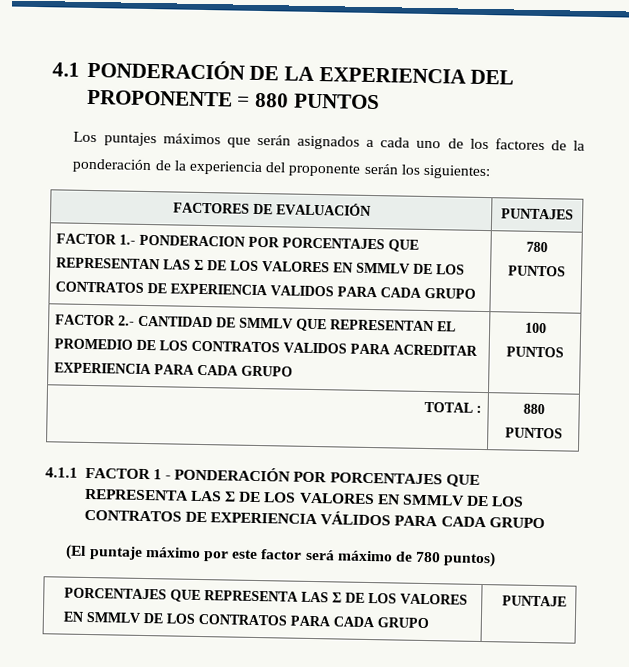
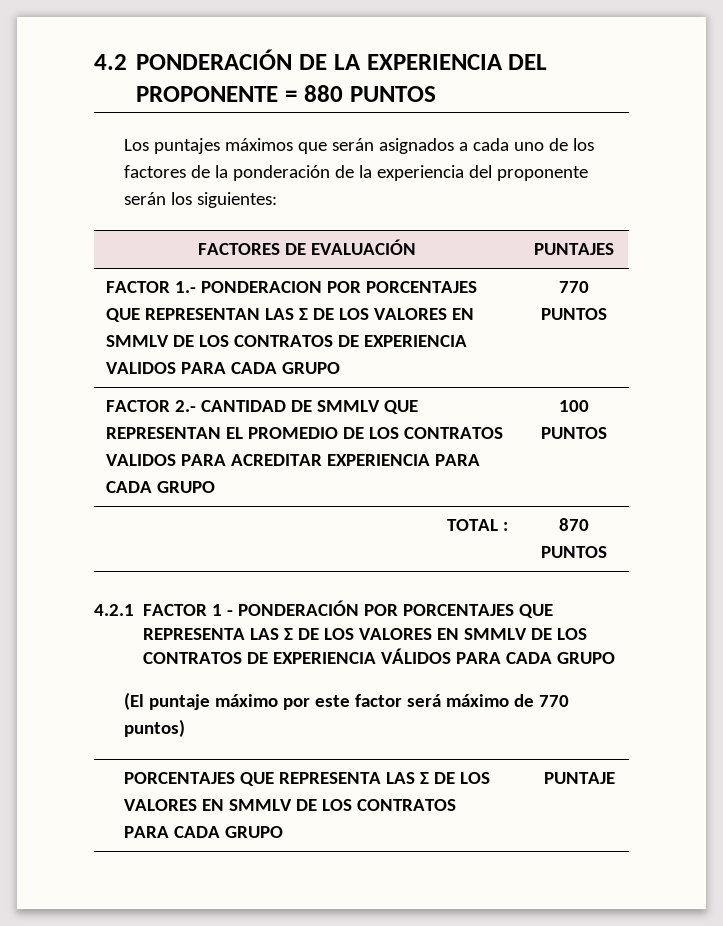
[52,62,80,77] 4.1 -> [94,54,127,70] 4.2
[525,241,548,253] 780 -> [559,281,589,293] 770
[522,403,545,415] [504,427,563,439] [45,467,78,478] 880 PUNTOS // 4.1.1 -> [559,518,589,531] [541,546,607,558] [94,604,134,616] 870 PUNTOS // 4.2.1
[415,551,442,563] 780 -> [538,695,569,707] 770

